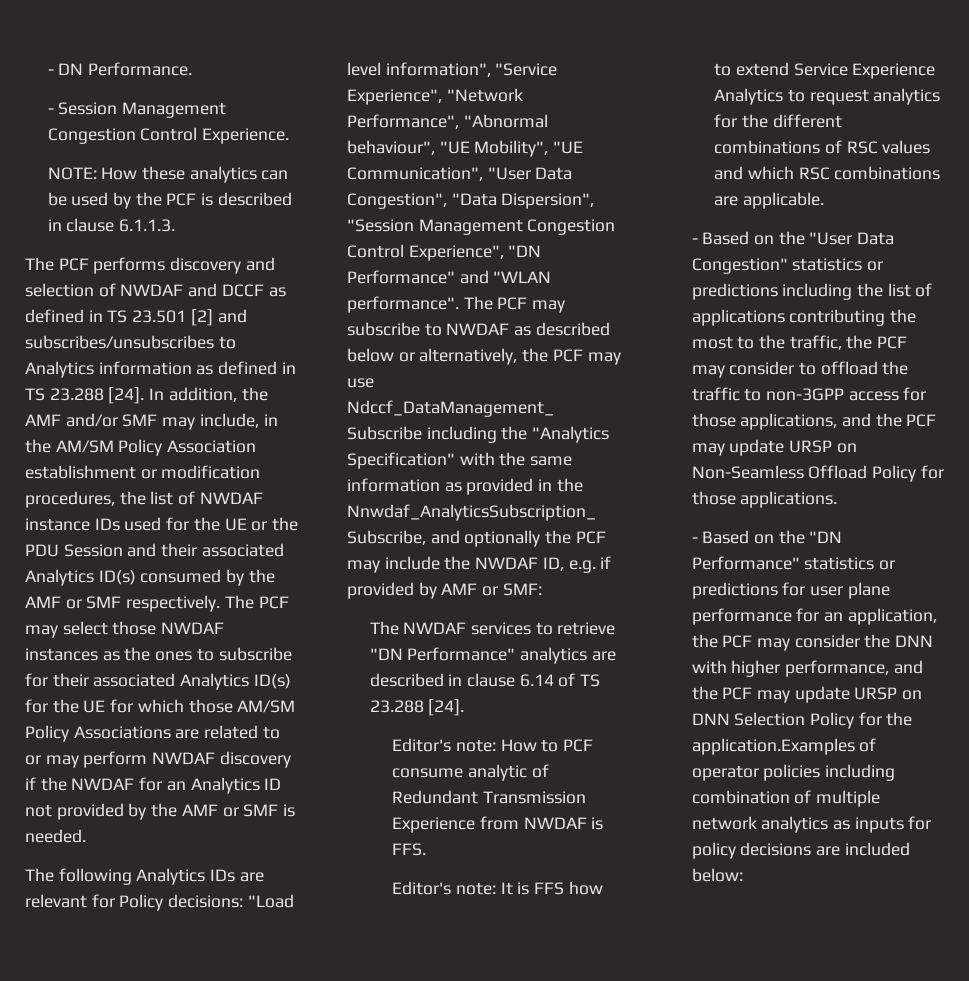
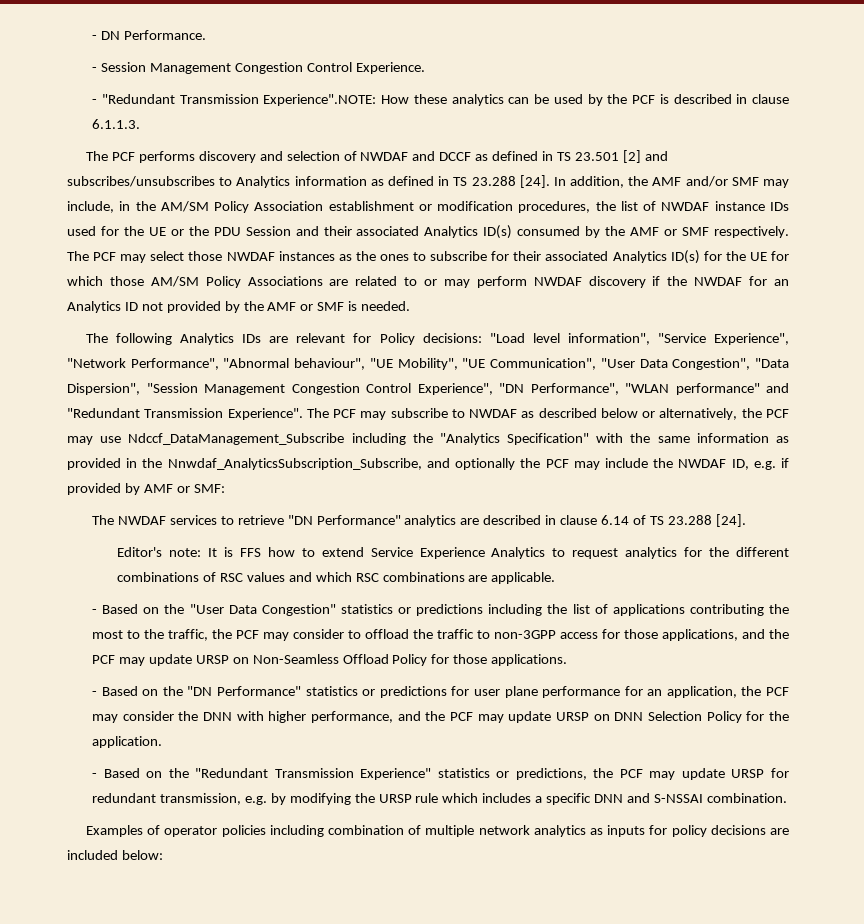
[47,167,97,180] NOTE: -> [92,94,377,106] - "Redundant Transmission Experience".NOTE:
[347,270,552,284] [347,296,459,313] Performance" and "WLAN performance". -> [530,383,789,395] [67,408,303,420] Performance", "WLAN performance" and "Redundant Transmission Experience".
[392,738,594,752] [392,764,549,781] [392,790,586,804] [392,816,604,833] [392,843,427,856] // Editor's note: How to PCF consume analytic of Redundant Transmission Experience from NWDAF is FFS. -> (746, 520) none
[691,738,855,755] application.Examples -> [92,736,163,748] [92,768,790,780] [92,793,787,805] [86,825,144,837] application. // - Based on the "Redundant Transmission Experience" statistics or predictions, the PCF may update URSP for redundant transmission, e.g. by modifying the URSP rule which includes a specific DNN and S-NSSAI combination. // Examples

